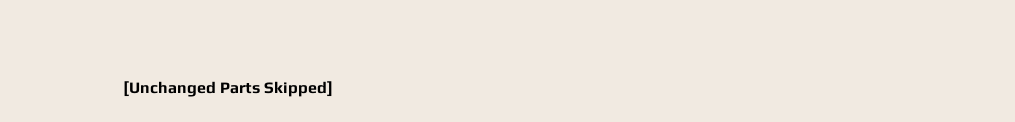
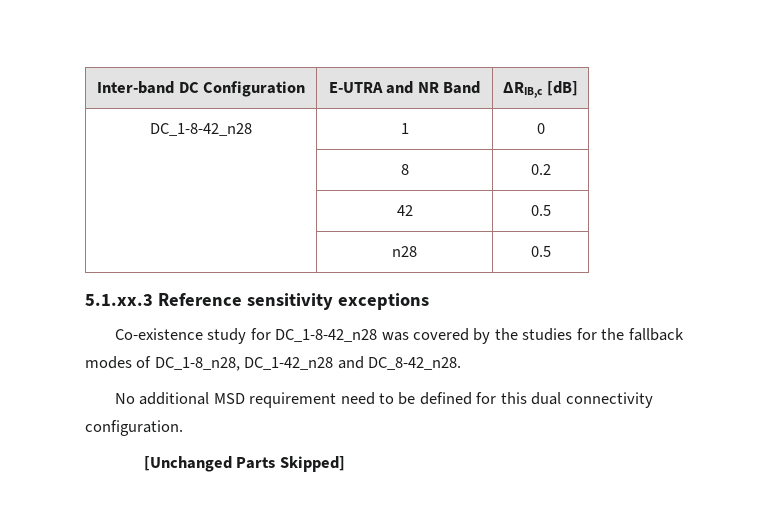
(122, 89) none -> [97,81,305,97] [328,81,481,94] [503,81,578,98] [150,123,252,136] [400,123,409,134] [536,123,545,134] [400,164,409,175] [530,164,551,175] [396,205,413,216] [530,205,551,216] [392,246,417,257] [530,246,551,257] [85,293,429,310] [114,328,684,344] [85,356,462,371] [114,392,653,408] [85,420,183,436] Inter-band DC Configuration | E-UTRA and NR Band | ΔRIB,c [dB] // DC_1-8-42_n28 | 1 | 0 // | 8 | 0.2 // | 42 | 0.5 // | n28 | 0.5 // 5.1.xx.3 Reference sensitivity exceptions // Co-existence study for DC_1-8-42_n28 was covered by the studies for the fallback modes of DC_1-8_n28, DC_1-42_n28 and DC_8-42_n28. // No additional MSD requirement need to be defined for this dual connectivity configuration. //

